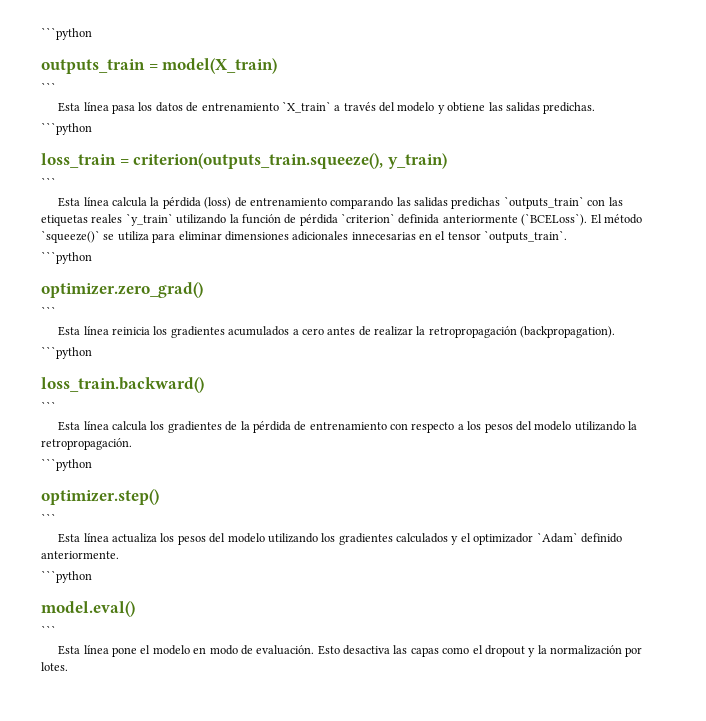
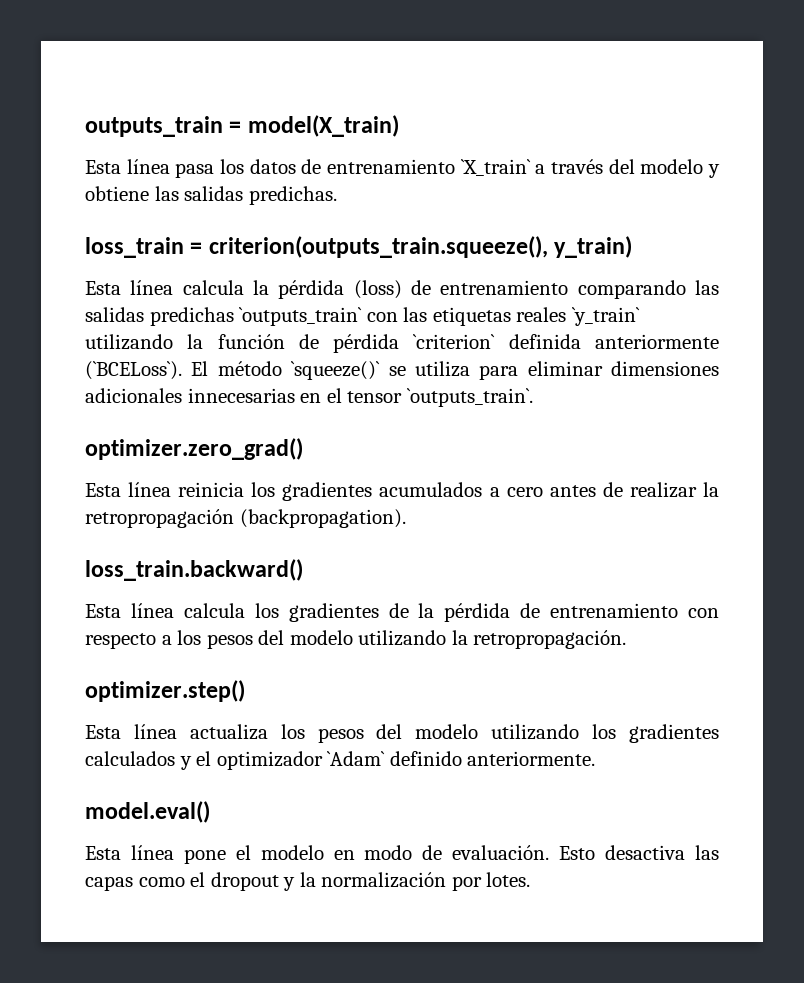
[41,27,92,40] ```python // -> (85, 126) none
[41,82,56,92] // ``` -> (399, 126) none
[41,122,92,135] // ```python -> (337, 195) none
[41,177,56,187] // ``` -> (633, 247) none
[41,251,92,264] // ```python -> (533, 397) none
[41,306,56,316] // ``` -> (303, 449) none
[41,346,92,359] // ```python -> (406, 518) none
[41,401,56,411] // ``` -> (303, 570) none
[41,458,92,471] // ```python -> (627, 639) none
[41,513,56,523] // ``` -> (245, 691) none
[41,570,92,583] // ```python -> (596, 758) none
[41,625,56,635] // ``` -> (210, 812) none

